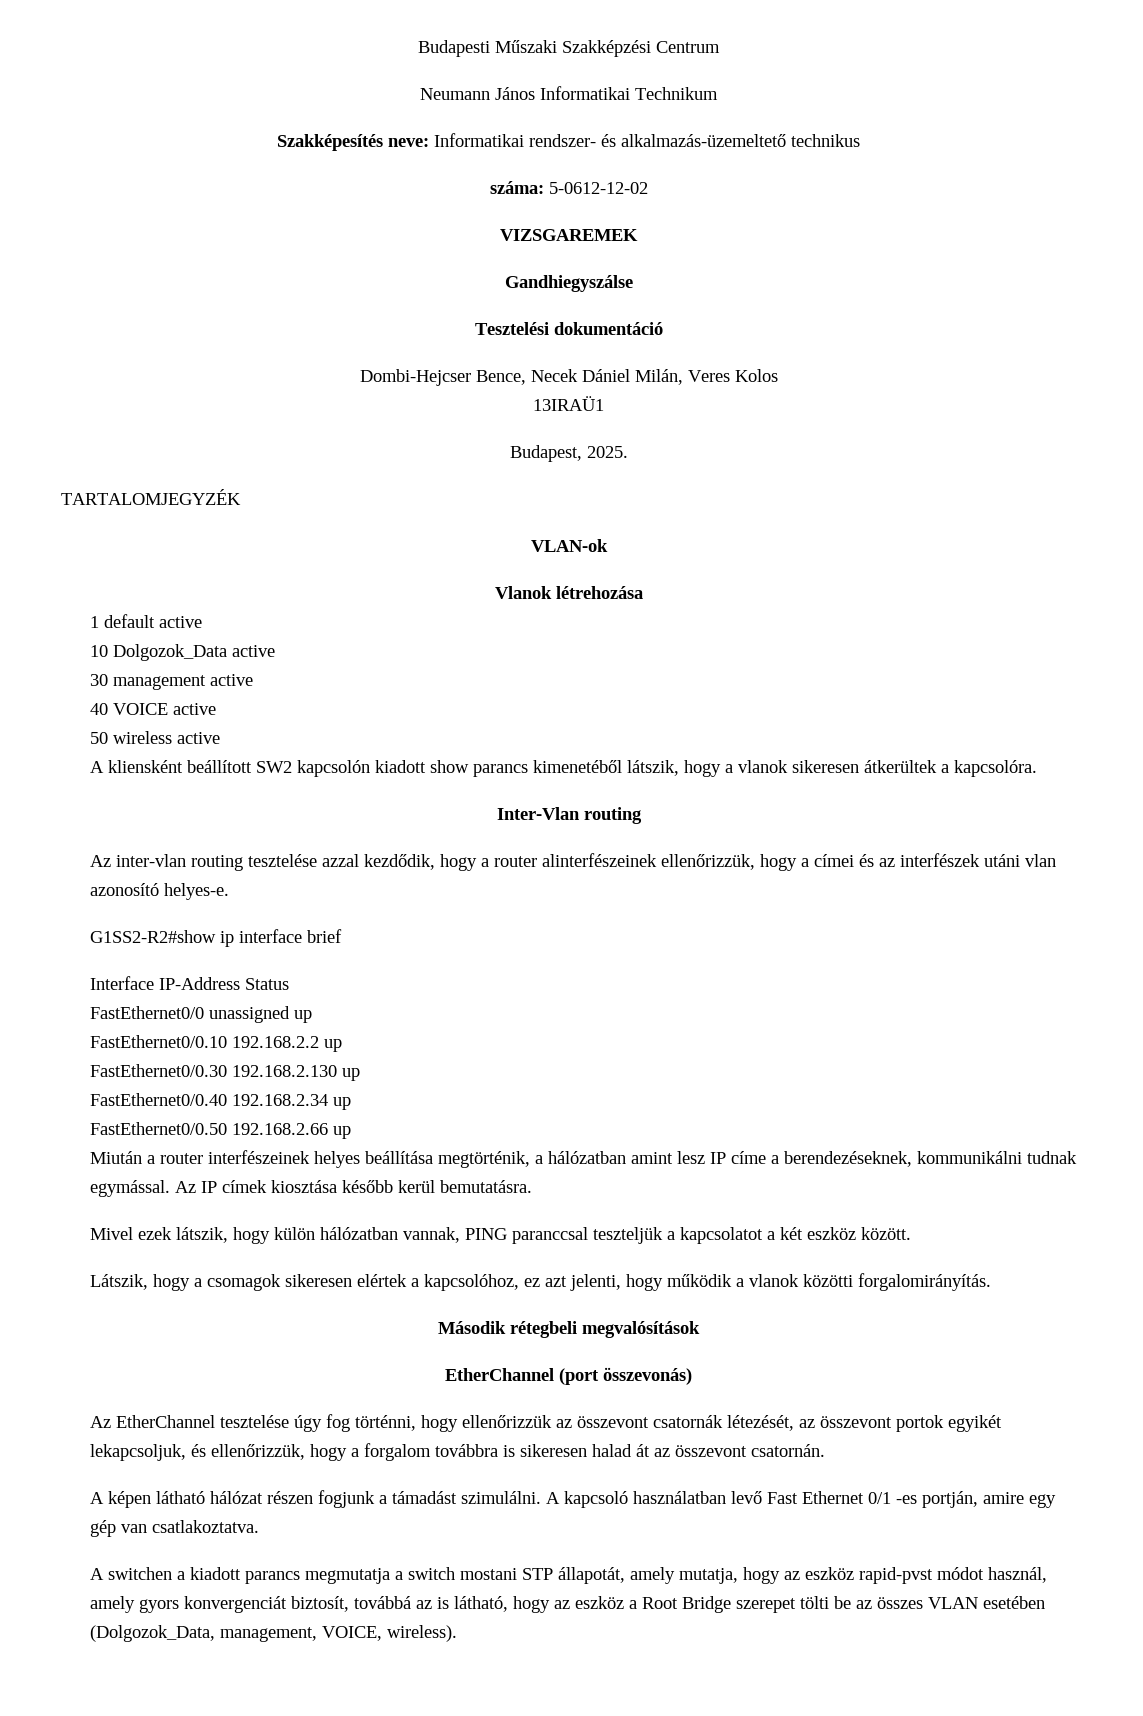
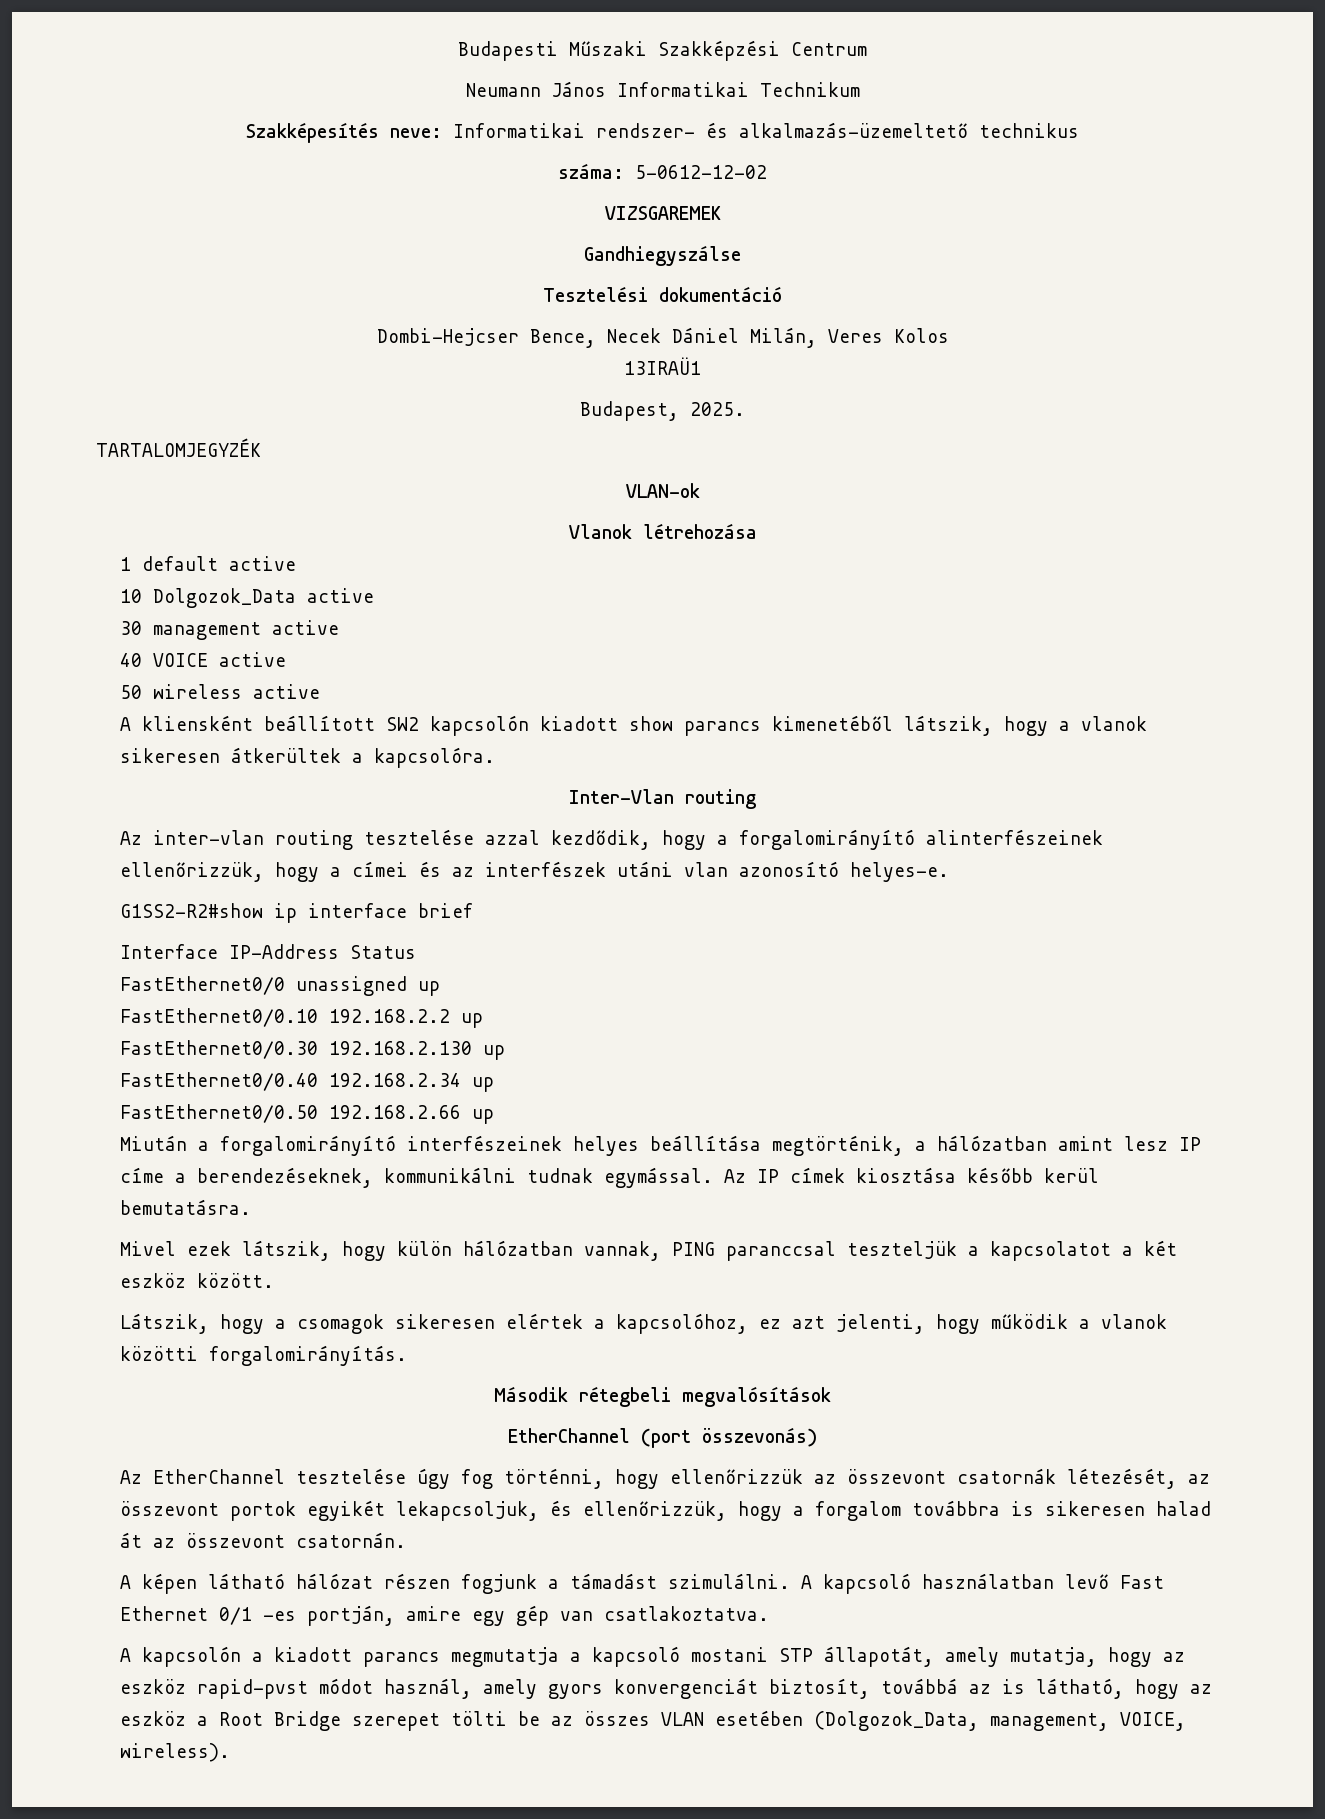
[493,856,537,867] router -> [739,829,916,850] forgalomirányító
[159,1153,203,1164] router -> [220,1135,397,1156] forgalomirányító
[107,1567,172,1580] switchen -> [142,1646,242,1667] kapcsolón
[407,1567,455,1580] switch -> [592,1646,681,1667] kapcsoló

